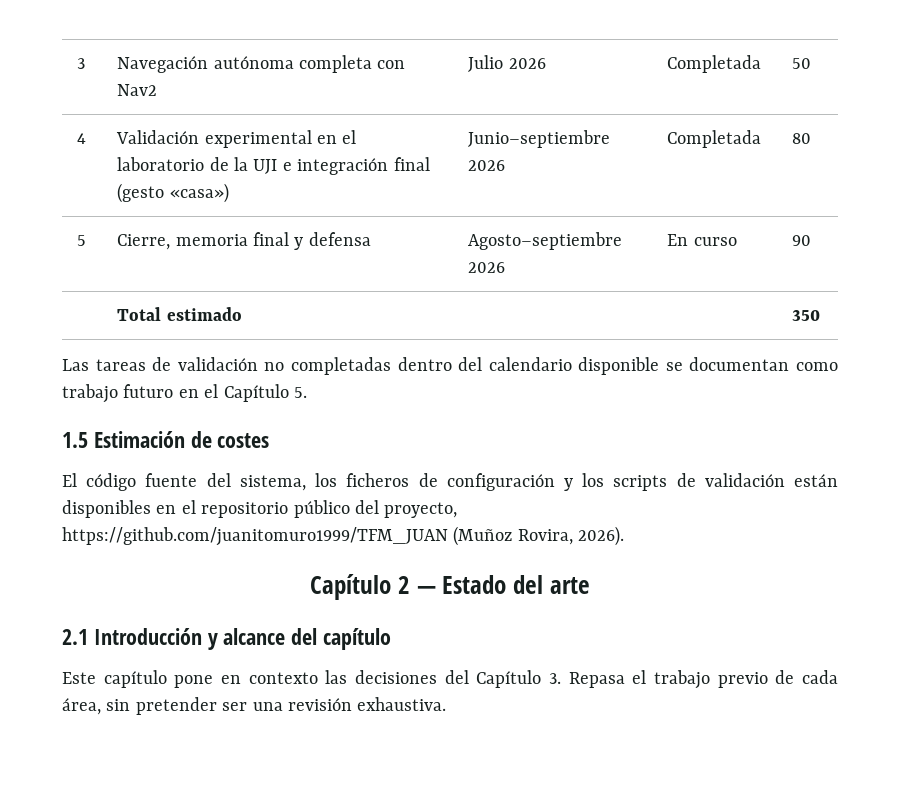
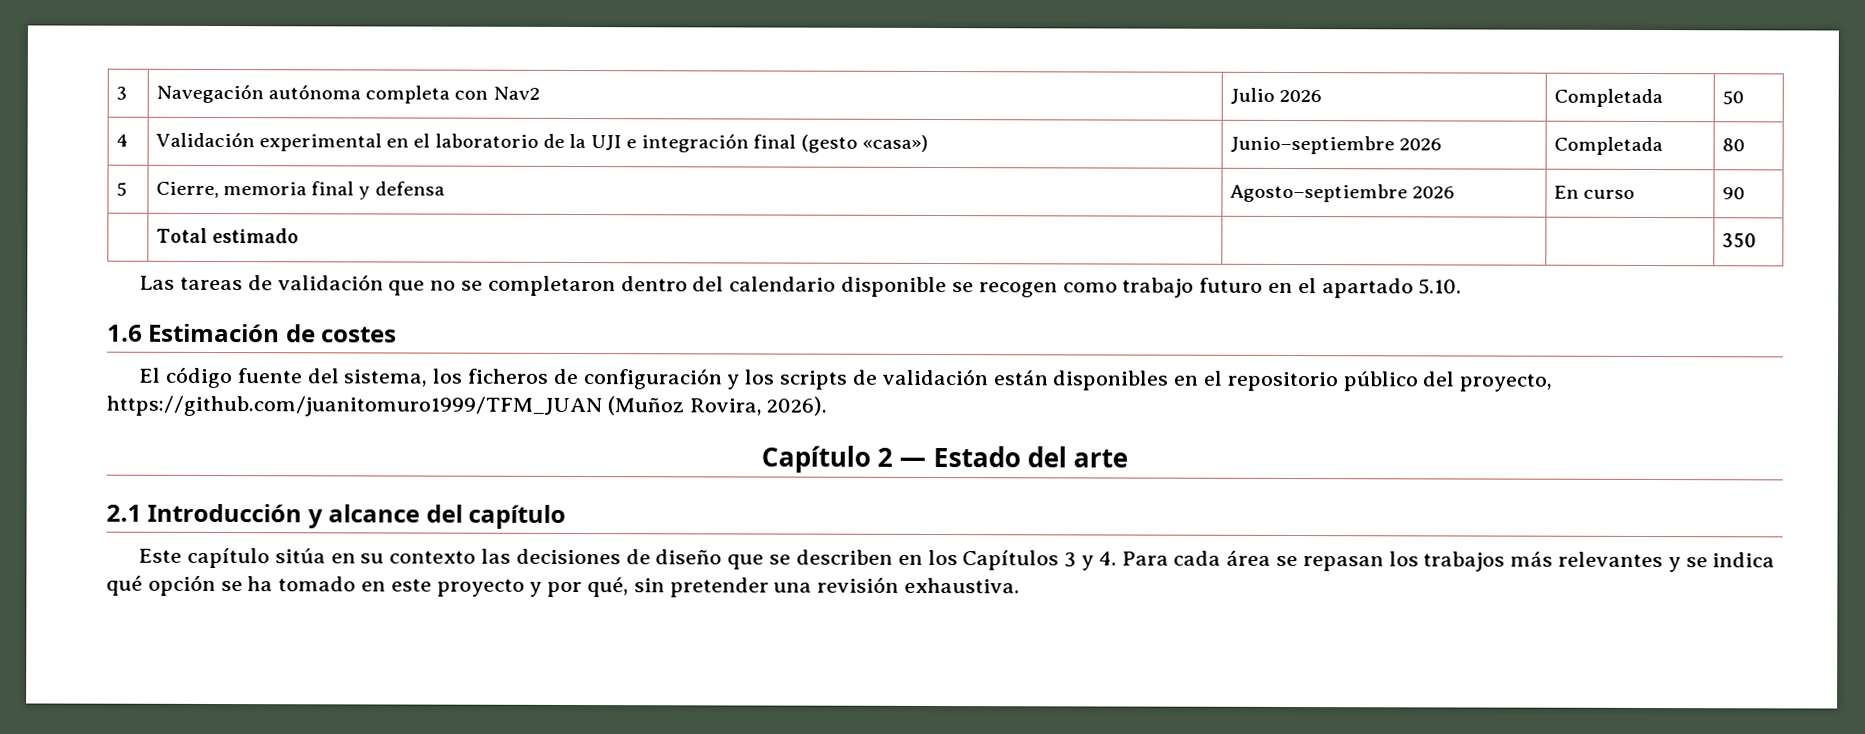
[264,357,391,375] no completadas -> [388,275,616,297] que no se completaron
[689,357,790,371] documentan -> [978,282,1058,298] recogen
[223,384,307,402] [62,432,88,448] Capítulo 5. // 1.5 -> [1321,278,1463,299] [107,324,143,342] apartado 5.10. // 1.6
[174,670,838,689] [62,698,101,715] pone en contexto las decisiones del Capítulo 3. Repasa el trabajo previo de cada área, -> [274,548,1776,573] [106,574,630,598] sitúa en su contexto las decisiones de diseño que se describen en los Capítulos 3 y 4. Para cada área se repasan los trabajos más relevantes y se indica qué opción se ha tomado en este proyecto y por qué,
[222,702,248,711] ser -> (769, 587) none

